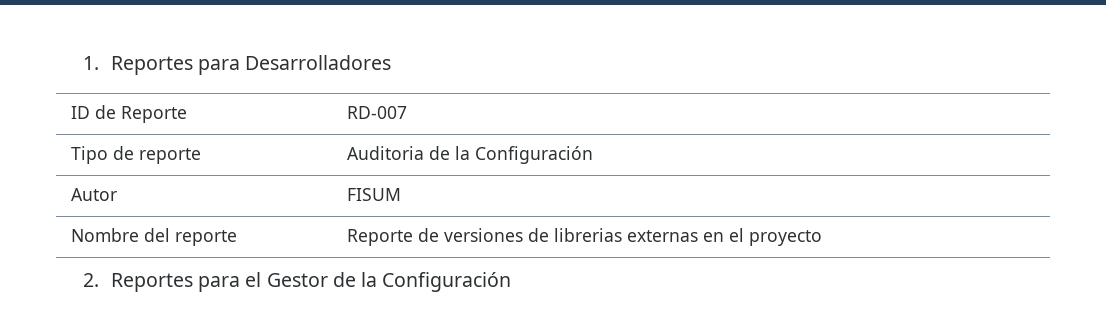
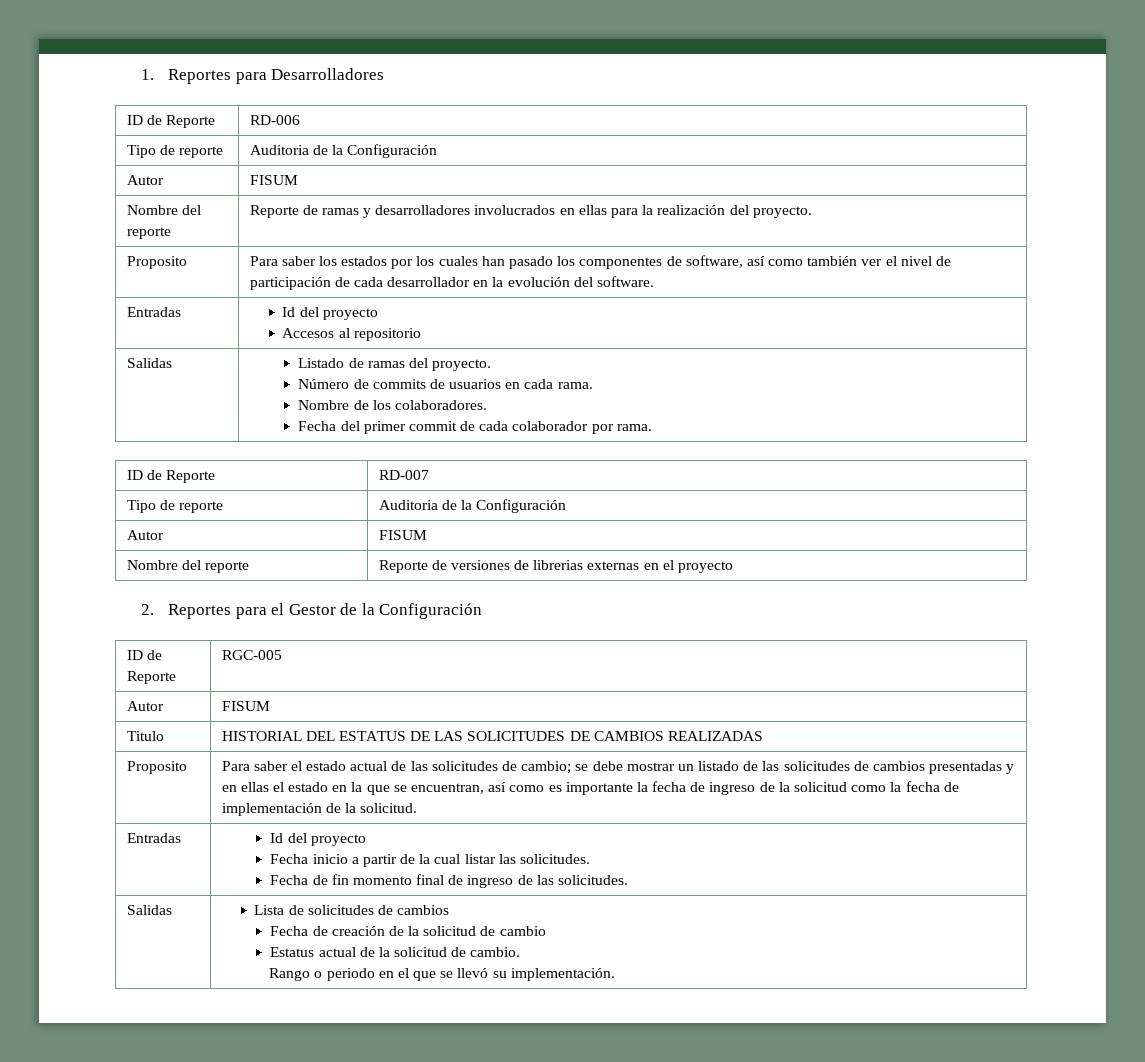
(392, 62) none -> [126,115,215,128] [249,115,300,125] [126,145,223,158] [249,144,438,158] [126,175,164,185] [249,175,298,185] [126,205,201,215] [126,227,171,239] [249,205,812,218] [126,256,187,269] [249,255,952,269] [249,276,655,290] [126,307,181,317] [282,307,378,320] [282,328,421,341] [126,358,172,368] [298,358,492,371] [298,379,593,389] [298,400,487,410] [298,421,652,434] // ID de Reporte | RD-006 // Tipo de reporte | Auditoria de la Configuración // Autor | FISUM // Nombre del reporte | Reporte de ramas y desarrolladores involucrados en ellas para la realización del proyecto. // Proposito | Para saber los estados por los cuales han pasado los componentes de software, así como también ver el nivel de participación de cada desarrollador en la evolución del software. // Entradas | Id del proyecto // Accesos al repositorio // Salidas | Listado de ramas del proyecto. // Número de commits de usuarios en cada rama. // Nombre de los colaboradores. // Fecha del primer commit de cada colaborador por rama.
(512, 282) none -> [126,650,162,660] [126,671,176,684] [221,650,282,660] [126,701,164,711] [221,701,270,711] [126,731,164,741] [221,731,764,741] [126,761,187,774] [221,761,1015,774] [221,781,959,795] [221,803,418,816] [126,833,181,843] [270,833,366,846] [270,854,591,867] [270,874,629,888] [126,905,172,915] [254,905,450,915] [270,926,546,936] [270,947,521,957] [269,968,615,981] // ID de Reporte | RGC-005 // Autor | FISUM // Titulo | HISTORIAL DEL ESTATUS DE LAS SOLICITUDES DE CAMBIOS REALIZADAS // Proposito | Para saber el estado actual de las solicitudes de cambio; se debe mostrar un listado de las solicitudes de cambios presentadas y en ellas el estado en la que se encuentran, así como es importante la fecha de ingreso de la solicitud como la fecha de implementación de la solicitud. // Entradas | Id del proyecto // Fecha inicio a partir de la cual listar las solicitudes. // Fecha de fin momento final de ingreso de las solicitudes. // Salidas | Lista de solicitudes de cambios // Fecha de creación de la solicitud de cambio // Estatus actual de la solicitud de cambio. // Rango o periodo en el que se llevó su implementación.

